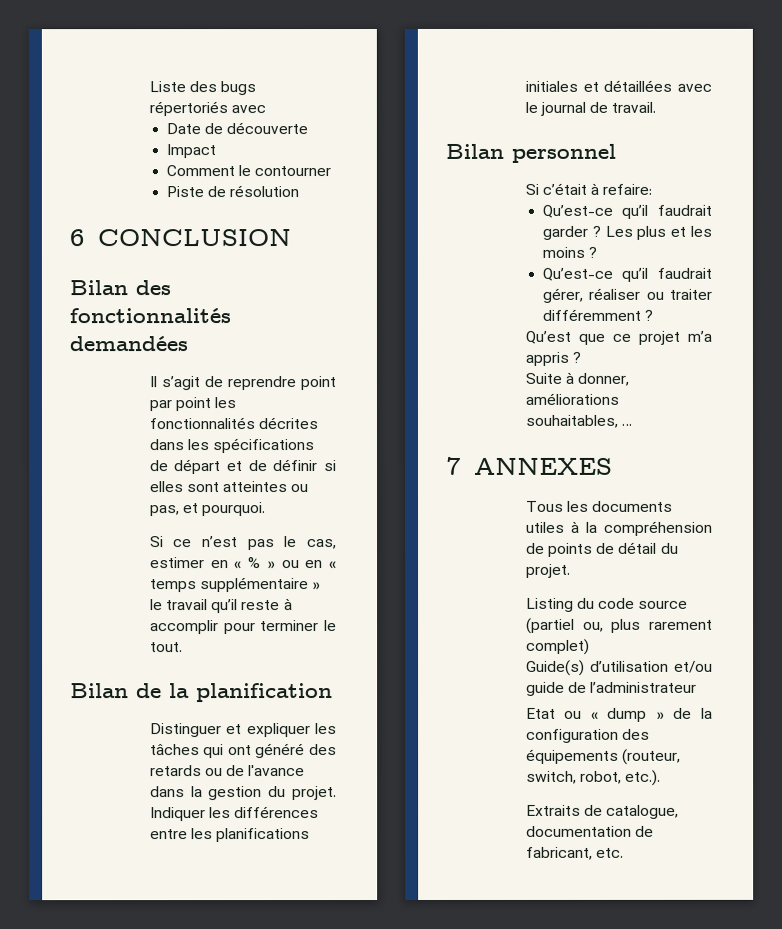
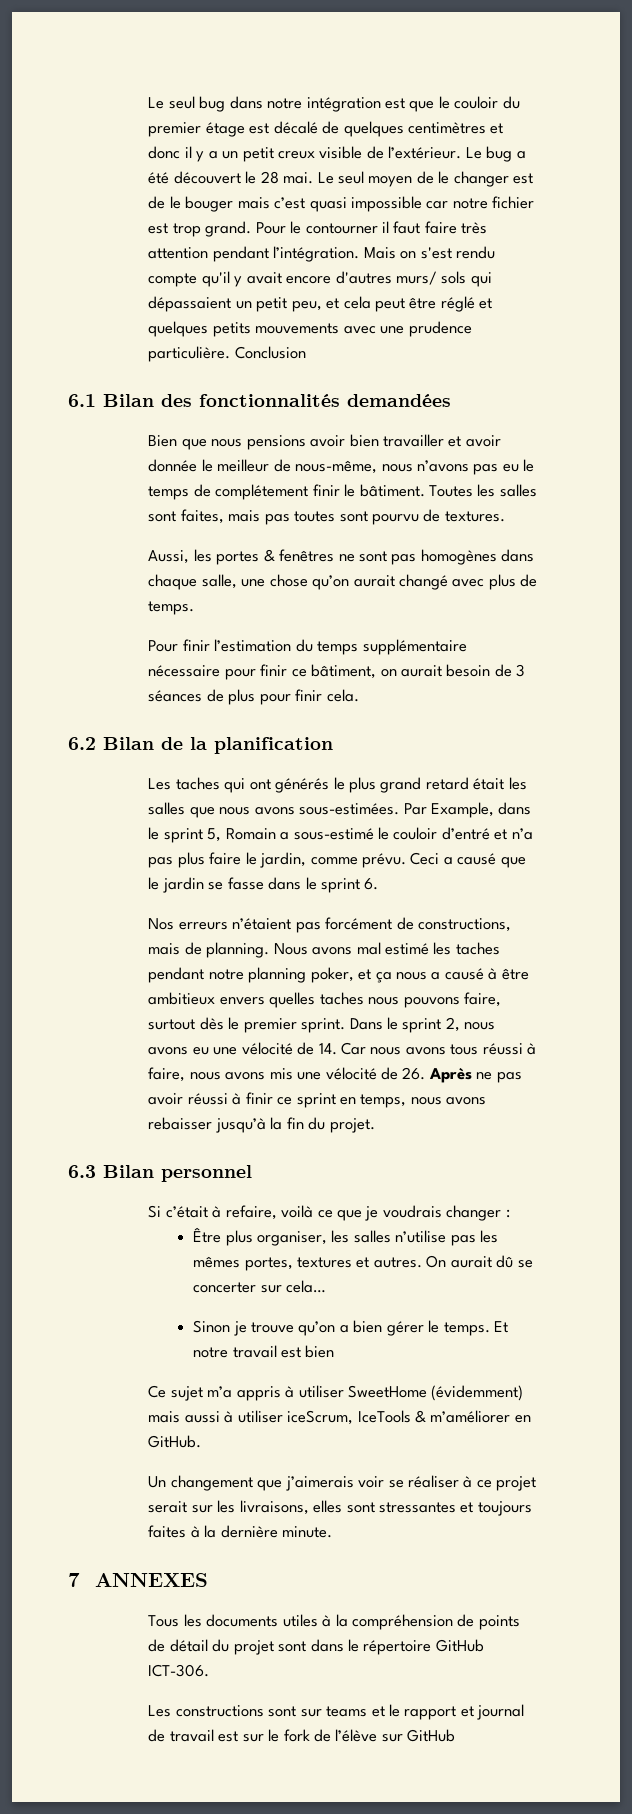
[148,81,257,96] [148,101,266,117] [165,122,309,135] [165,144,216,159] [165,165,332,177] [165,185,300,198] [69,229,291,247] [69,280,171,296] [69,308,231,324] [69,336,188,352] [148,376,336,391] [148,397,237,412] [148,417,318,430] [148,438,315,454] [148,459,337,475] [149,481,310,493] [149,502,267,517] [149,536,337,551] [149,557,337,570] [149,577,322,593] [149,598,293,614] [149,620,337,635] [149,642,183,653] [70,683,333,703] [149,723,337,738] [149,743,337,759] [149,765,306,777] [149,786,337,801] [149,806,320,822] [149,828,311,843] [524,79,712,92] [524,101,657,116] Liste des bugs répertoriés avec // Date de découverte // Impact // Comment le contourner // Piste de résolution // 6 CONCLUSION // Bilan des fonctionnalités demandées // Il s’agit de reprendre point par point les fonctionnalités décrites dans les spécifications de départ et de définir si elles sont atteintes ou pas, et pourquoi. // Si ce n’est pas le cas, estimer en « % » ou en « temps supplémentaire » le travail qu’il reste à accomplir pour terminer le tout. // Bilan de la planification // Distinguer et expliquer les tâches qui ont généré des retards ou de l'avance dans la gestion du projet. Indiquer les différences entre les planifications initiales et détaillées avec le journal de travail. // -> [148,96,520,112] [148,121,504,137] [148,146,526,162] [148,171,534,187] [148,196,535,212] [148,221,488,237] [148,246,495,262] [148,271,492,287] [148,296,493,312] [148,321,472,337] [148,346,306,362] [68,394,451,407] [148,434,501,450] [148,459,535,475] [148,484,537,500] [148,509,505,525] [148,549,535,565] [148,574,538,590] [148,601,195,615] [148,639,467,655] [148,664,526,680] [148,689,359,705] [68,737,333,754] [148,777,527,793] [148,802,532,818] [148,827,533,843] [148,852,526,868] [148,877,379,893] [148,917,511,933] [148,942,500,958] [148,967,529,983] [148,992,501,1008] [148,1017,496,1033] [148,1042,537,1055] [148,1067,522,1083] [148,1092,487,1108] [148,1117,375,1133] [68,1165,96,1178] Le seul bug dans notre intégration est que le couloir du premier étage est décalé de quelques centimètres et donc il y a un petit creux visible de l’extérieur. Le bug a été découvert le 28 mai. Le seul moyen de le changer est de le bouger mais c’est quasi impossible car notre fichier est trop grand. Pour le contourner il faut faire très attention pendant l’intégration. Mais on s'est rendu compte qu'il y avait encore d'autres murs/ sols qui dépassaient un petit peu, et cela peut être réglé et quelques petits mouvements avec une prudence particulière. Conclusion // 6.1 Bilan des fonctionnalités demandées // Bien que nous pensions avoir bien travailler et avoir donnée le meilleur de nous-même, nous n’avons pas eu le temps de complétement finir le bâtiment. Toutes les salles sont faites, mais pas toutes sont pourvu de textures. // Aussi, les portes & fenêtres ne sont pas homogènes dans chaque salle, une chose qu’on aurait changé avec plus de temps. // Pour finir l’estimation du temps supplémentaire nécessaire pour finir ce bâtiment, on aurait besoin de 3 séances de plus pour finir cela. // 6.2 Bilan de la planification // Les taches qui ont générés le plus grand retard était les salles que nous avons sous-estimées. Par Example, dans le sprint 5, Romain a sous-estimé le couloir d’entré et n’a pas plus faire le jardin, comme prévu. Ceci a causé que le jardin se fasse dans le sprint 6. // Nos erreurs n’étaient pas forcément de constructions, mais de planning. Nous avons mal estimé les taches pendant notre planning poker, et ça nous a causé à être ambitieux envers quelles taches nous pouvons faire, surtout dès le premier sprint. Dans le sprint 2, nous avons eu une vélocité de 14. Car nous avons tous réussi à faire, nous avons mis une vélocité de 26. Après ne pas avoir réussi à finir ce sprint en temps, nous avons rebaisser jusqu’à la fin du projet. // 6.3
[602,183,653,195] [541,204,712,219] [541,225,712,240] [541,246,598,258] [541,267,712,282] [541,287,712,303] [541,308,654,321] [524,330,712,345] [524,351,581,366] [524,371,630,386] [524,392,619,405] [524,414,632,428] refaire: // Qu’est-ce qu’il faudrait garder ? Les plus et les moins ? // Qu’est-ce qu’il faudrait gérer, réaliser ou traiter différemment ? // Qu’est que ce projet m’a appris ? // Suite à donner, améliorations souhaitables, … -> [225,1205,510,1221] [193,1227,499,1246] [193,1255,533,1271] [193,1280,327,1293] [193,1320,509,1336] [193,1345,335,1358] [148,1385,524,1401] [148,1410,531,1425] [148,1435,202,1448] [148,1475,537,1491] [148,1500,532,1516] [148,1525,333,1538] refaire, voilà ce que je voudrais changer : // Être plus organiser, les salles n’utilise pas les mêmes portes, textures et autres. On aurait dû se concerter sur cela… // Sinon je trouve qu’on a bien gérer le temps. Et notre travail est bien // Ce sujet m’a appris à utiliser SweetHome (évidemment) mais aussi à utiliser iceScrum, IceTools & m’améliorer en GitHub. // Un changement que j’aimerais voir se réaliser à ce projet serait sur les livraisons, elles sont stressantes et toujours faites à la dernière minute.
[525,563,571,578] [525,597,689,612] [525,617,713,634] [525,638,590,655] [525,659,713,676] [525,681,698,696] [525,707,713,722] [525,728,650,743] [525,748,681,765] [525,769,662,786] [525,804,680,819] [525,825,654,837] [525,846,624,860] projet. // Listing du code source (partiel ou, plus rarement complet) // Guide(s) d’utilisation et/ou guide de l’administrateur // Etat ou « dump » de la configuration des équipements (routeur, switch, robot, etc.). // Extraits de catalogue, documentation de fabricant, etc. -> [233,1639,484,1655] [148,1664,210,1677] [148,1704,525,1720] [148,1729,456,1742] projet sont dans le répertoire GitHub ICT-306. // Les constructions sont sur teams et le rapport et journal de travail est sur le fork de l’élève sur GitHub

